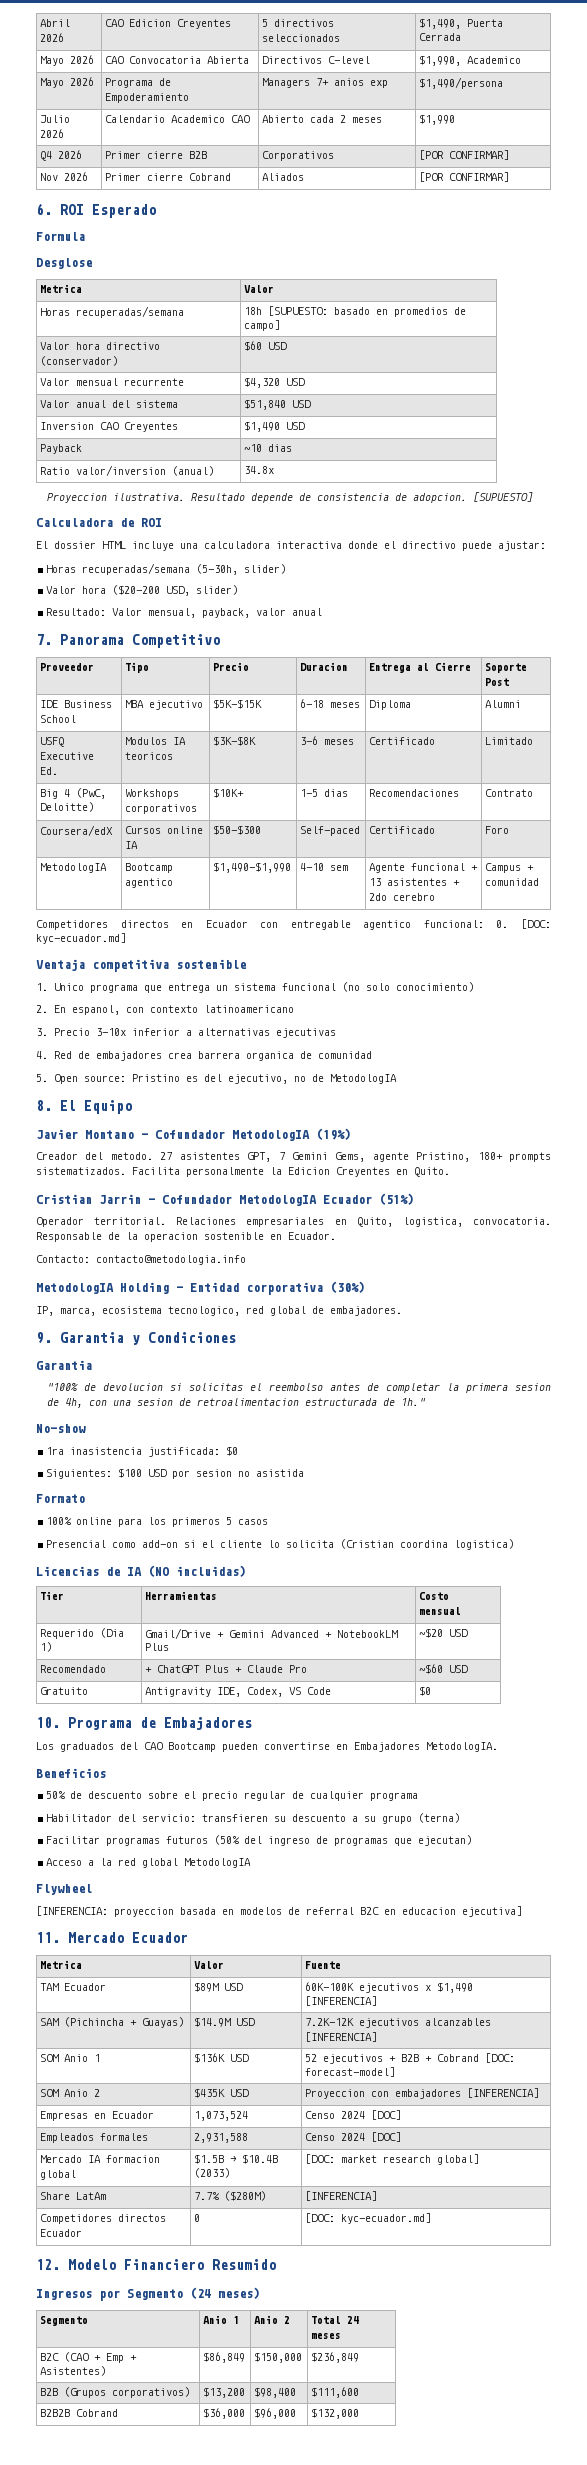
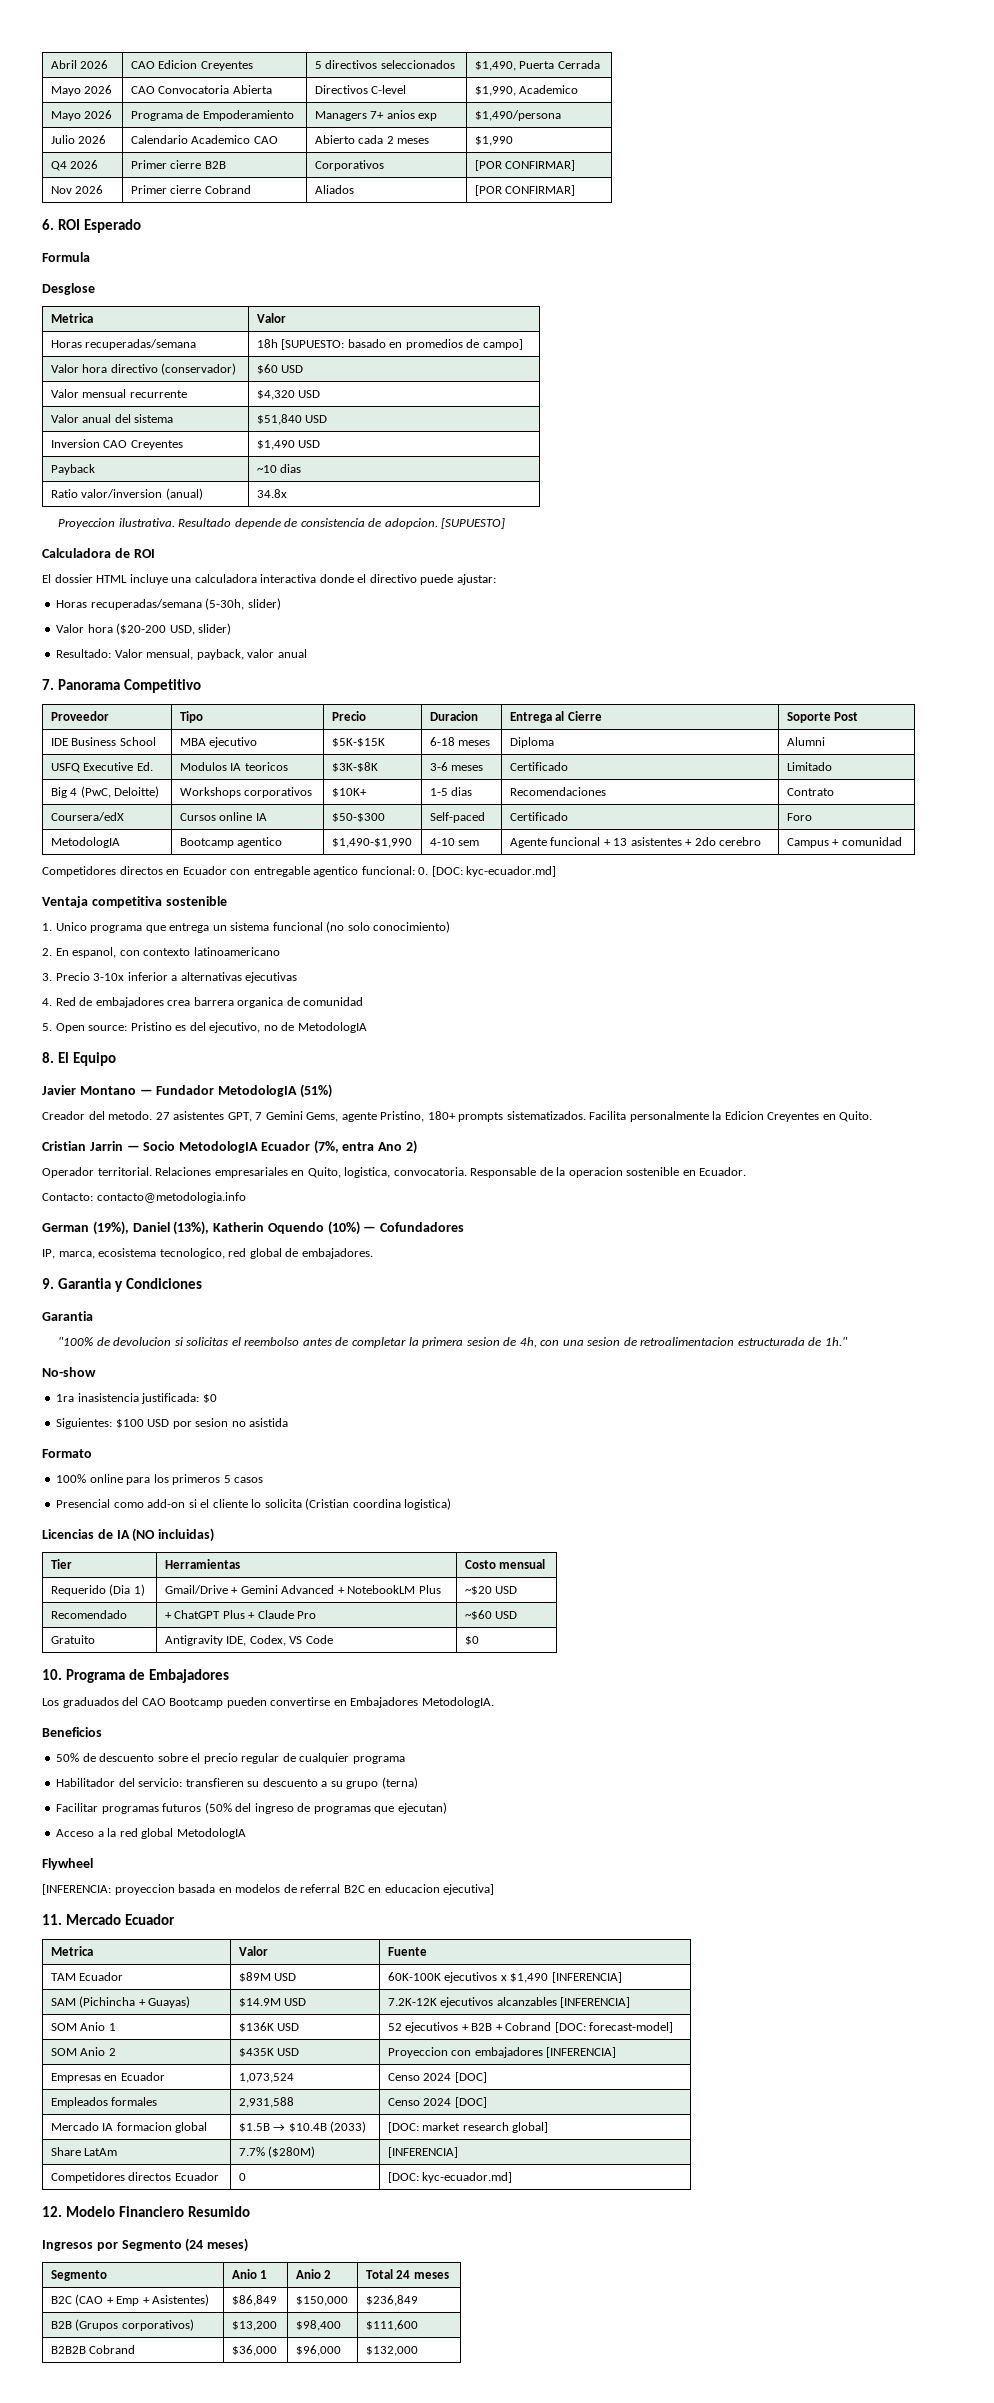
[155,1128,351,1141] Cofundador MetodologIA (19%) -> [156,1084,332,1098] Fundador MetodologIA (51%)
[162,1195,232,1204] Cofundador -> [143,1141,176,1151] Socio
[379,1193,414,1205] (51%) -> [313,1140,418,1154] (7%, entra Ano 2)
[36,1281,365,1295] MetodologIA Holding — Entidad corporativa (30%) -> [42,1221,465,1235] German (19%), Daniel (13%), Katherin Oquendo (10%) — Cofundadores

